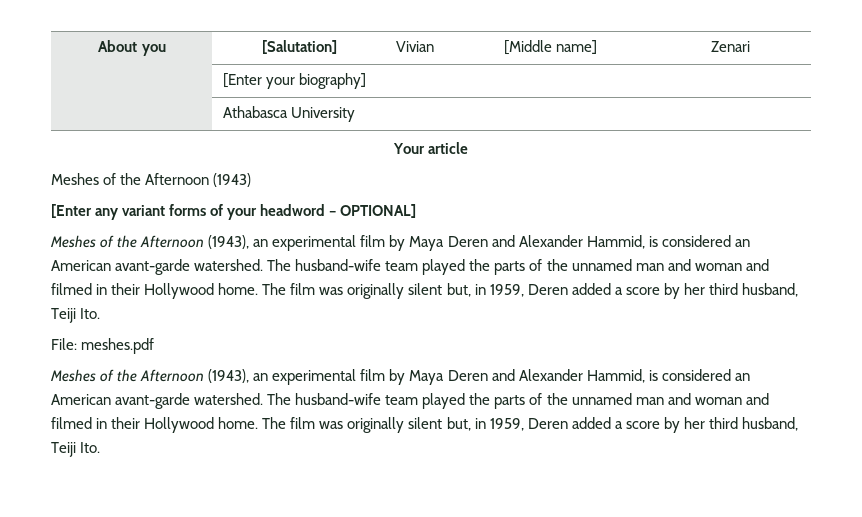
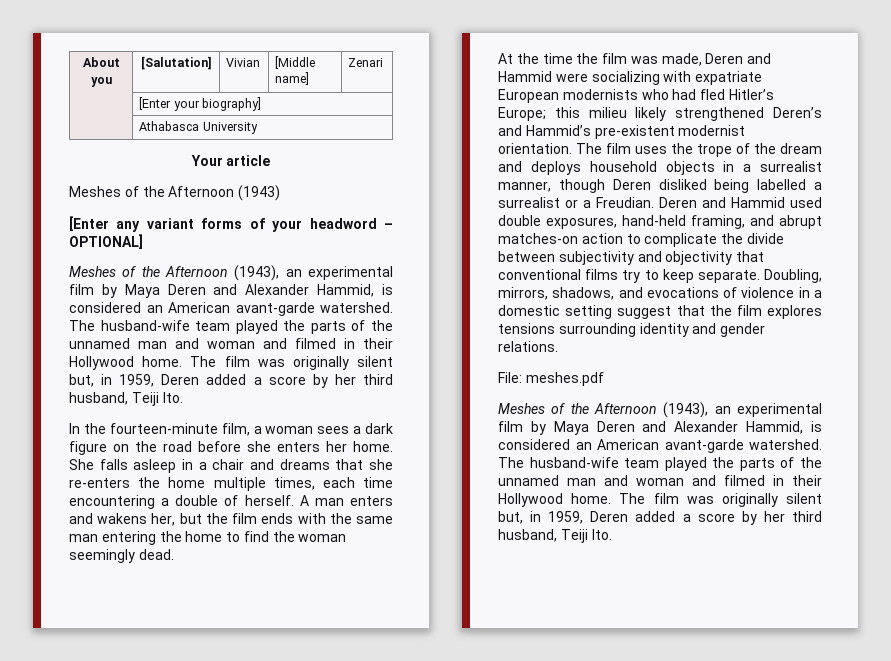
(101, 313) none -> [69,423,393,436] [69,441,393,455] [69,459,393,473] [69,477,393,491] [69,495,393,509] [69,513,394,526] [69,531,347,545] [69,549,174,563] [498,53,772,66] [498,71,763,85] [498,89,774,103] [498,107,822,121] [498,125,746,139] [498,143,822,157] [498,161,822,175] [498,179,822,193] [498,197,822,208] [498,215,822,229] [498,233,784,247] [498,251,765,265] [498,269,822,283] [498,287,822,300] [498,305,822,319] [498,323,766,337] [498,341,558,352] // In the fourteen-minute film, a woman sees a dark figure on the road before she enters her home. She falls asleep in a chair and dreams that she re-enters the home multiple times, each time encountering a double of herself. A man enters and wakens her, but the film ends with the same man entering the home to find the woman seemingly dead. // At the time the film was made, Deren and Hammid were socializing with expatriate European modernists who had fled Hitler’s Europe; this milieu likely strengthened Deren’s and Hammid’s pre-existent modernist orientation. The film uses the trope of the dream and deploys household objects in a surrealist manner, though Deren disliked being labelled a surrealist or a Freudian. Deren and Hammid used double exposures, hand-held framing, and abrupt matches-on action to complicate the divide between subjectivity and objectivity that conventional films try to keep separate. Doubling, mirrors, shadows, and evocations of violence in a domestic setting suggest that the film explores tensions surrounding identity and gender relations.

